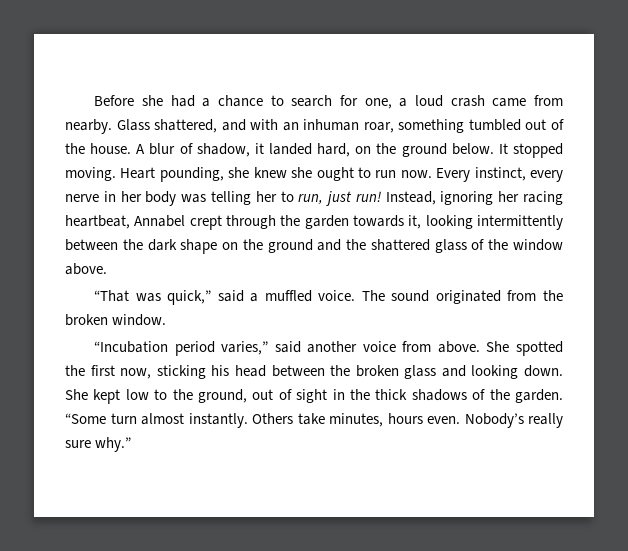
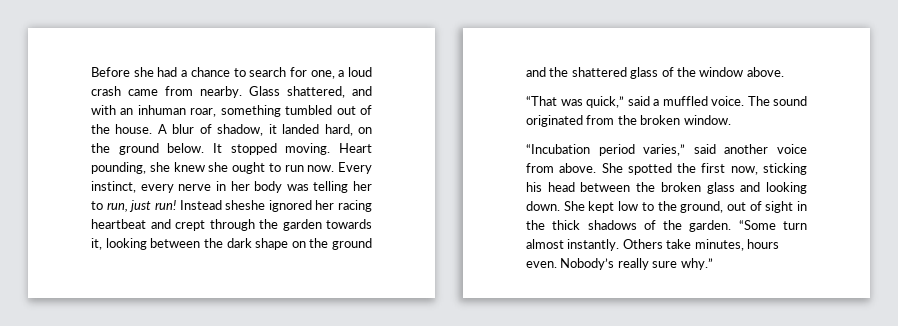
[385,191,563,205] [65,215,186,229] Instead, ignoring her racing heartbeat, Annabel -> [179,200,372,212] [91,219,171,229] Instead sheshe ignored her racing heartbeat and
[477,215,563,230] intermittently -> (147, 244) none

